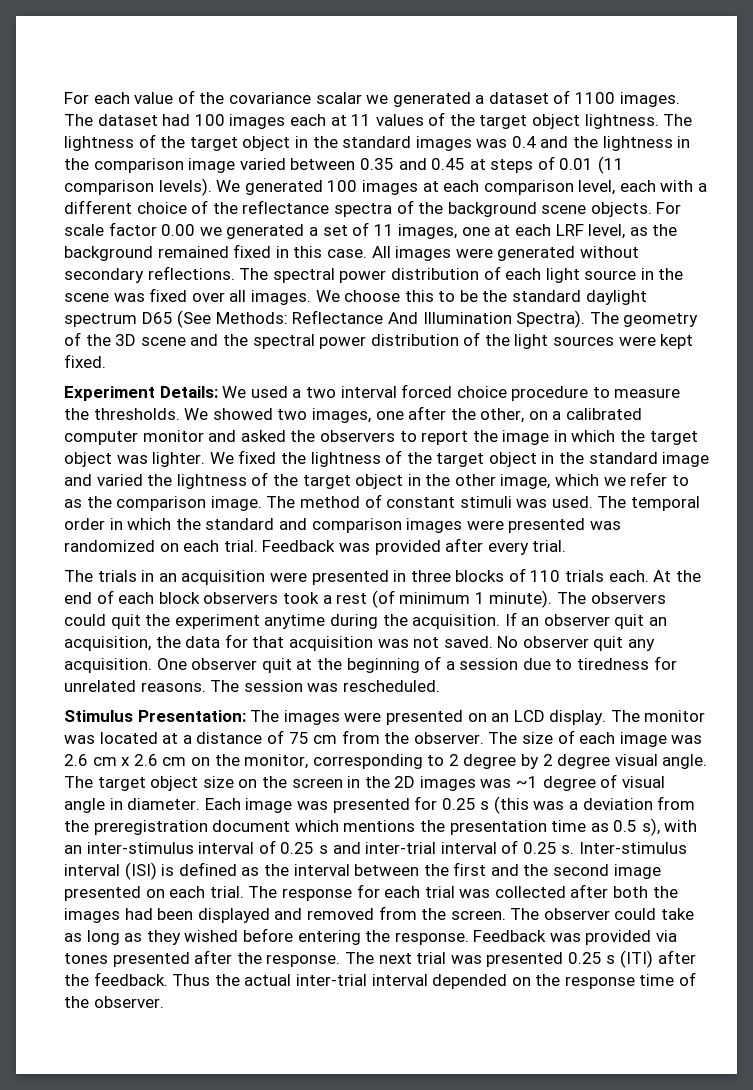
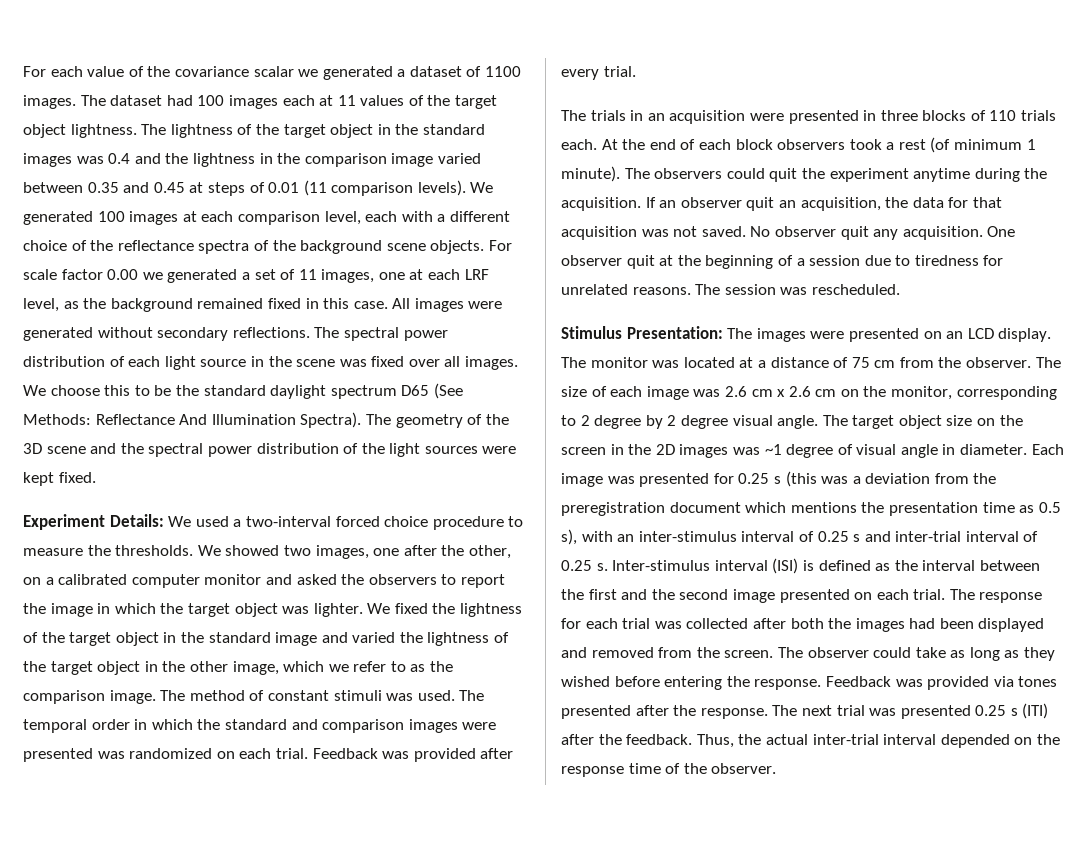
[305,386,397,398] two interval -> [245,516,331,527] two-interval
[172,974,211,986] Thus -> [696,734,734,748] Thus,

